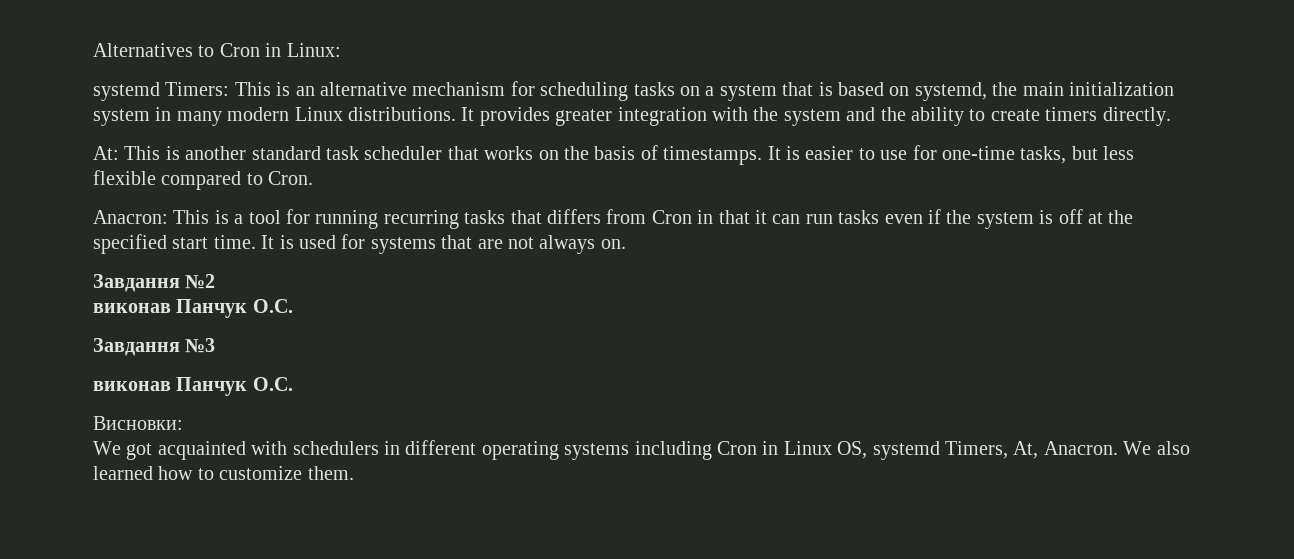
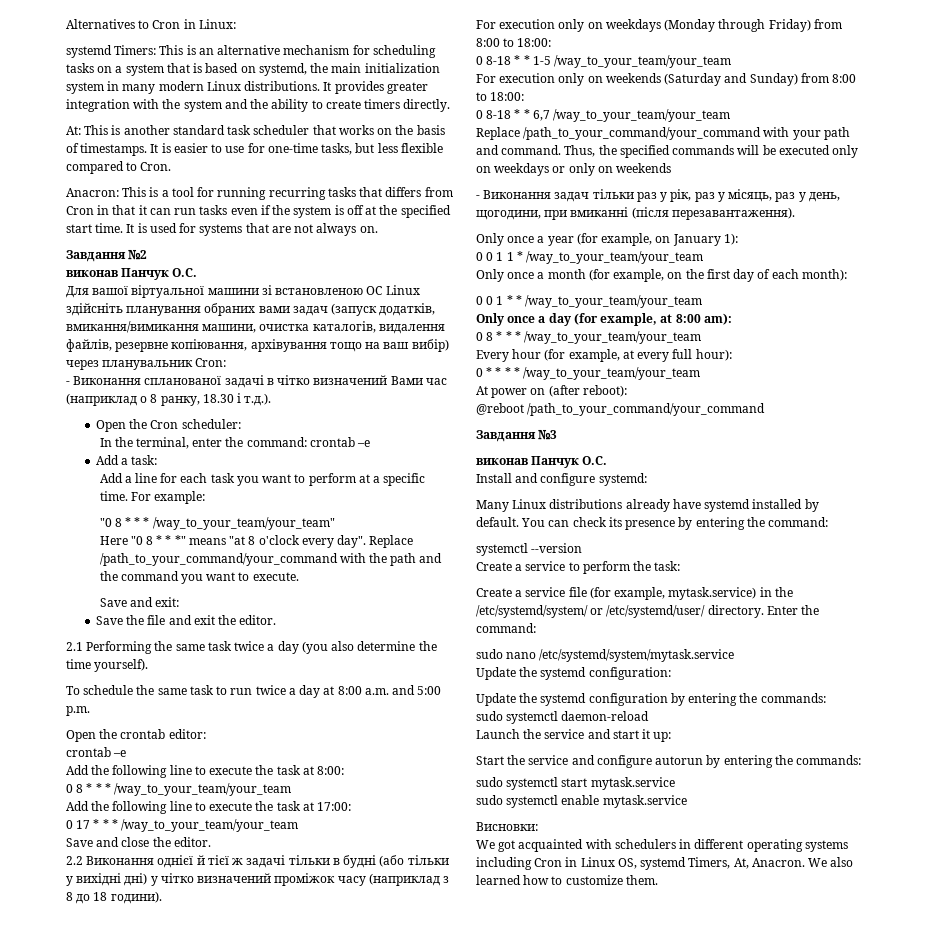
(293, 306) none -> [66,285,420,298] [66,303,436,316] [66,321,445,334] [66,339,449,352] [66,358,227,370] [66,375,447,388] [66,393,272,406] [95,419,241,432] [99,437,371,449] [95,455,158,465] [99,473,426,486] [99,491,205,504] [99,517,335,530] [99,535,414,548] [99,553,443,566] [99,571,299,584] [99,597,179,607] [95,615,277,625] [66,641,437,654] [66,659,149,672] [66,685,442,698] [66,706,90,716] [66,729,206,742] [66,747,127,757] [66,765,345,778] [66,783,292,796] [66,801,352,814] [66,819,299,832] [66,837,211,847] [66,855,449,868] [66,873,450,886] [66,891,162,904] [476,19,842,32] [476,38,552,47] [476,55,732,68] [476,73,857,86] [476,92,525,101] [476,109,731,122] [476,127,850,140] [476,145,859,158] [476,163,672,176] [476,189,840,202] [476,207,795,220] [476,233,738,246] [476,251,704,264] [476,269,847,282] [476,295,703,308] [476,313,732,326] [476,331,702,344] [476,349,732,362] [476,367,701,380] [476,385,627,398] [476,403,766,416] // Для вашої віртуальної машини зі встановленою ОС Linux здійсніть планування обраних вами задач (запуск додатків, вмикання/вимикання машини, очистка каталогів, видалення файлів, резервне копіювання, архівування тощо на ваш вибір) через планувальник Cron: // - Виконання спланованої задачі в чітко визначений Вами час (наприклад о 8 ранку, 18.30 і т.д.). // Open the Cron scheduler: // In the terminal, enter the command: crontab –е // Add a task: // Add a line for each task you want to perform at a specific time. For example: // "0 8 * * * /way_to_your_team/your_team" // Here "0 8 * * *" means "at 8 o'clock every day". Replace /path_to_your_command/your_command with the path and the command you want to execute. // Save and exit: // Save the file and exit the editor. // 2.1 Performing the same task twice a day (you also determine the time yourself). // To schedule the same task to run twice a day at 8:00 a.m. and 5:00 p.m. // Open the crontab editor: // crontab –e // Add the following line to execute the task at 8:00: // 0 8 * * * /way_to_your_team/your_team // Add the following line to execute the task at 17:00: // 0 17 * * * /way_to_your_team/your_team // Save and close the editor. // 2.2 Виконання однієї й тієї ж задачі тільки в будні (або тільки у вихідні дні) у чітко визначений проміжок часу (наприклад з 8 до 18 години). // For execution only on weekdays (Monday through Friday) from 8:00 to 18:00: // 0 8-18 * * 1-5 /way_to_your_team/your_team // For execution only on weekends (Saturday and Sunday) from 8:00 to 18:00: // 0 8-18 * * 6,7 /way_to_your_team/your_team // Replace /path_to_your_command/your_command with your path and command. Thus, the specified commands will be executed only on weekdays or only on weekends // - Виконання задач тільки раз у рік, раз у місяць, раз у день, щогодини, при вмиканні (після перезавантаження). // Only once a year (for example, on January 1): // 0 0 1 1 * /way_to_your_team/your_team // Only once a month (for example, on the first day of each month): // 0 0 1 * * /way_to_your_team/your_team // Only once a day (for example, at 8:00 am): // 0 8 * * * /way_to_your_team/your_team // Every hour (for example, at every full hour): // 0 * * * * /way_to_your_team/your_team // At power on (after reboot): // @reboot /path_to_your_command/your_command
(293, 384) none -> [476,473,647,486] [476,499,819,512] [476,517,829,530] [476,543,583,556] [476,561,681,574] [476,587,793,600] [476,605,820,618] [476,623,536,633] [476,649,735,662] [476,667,671,680] [476,693,826,706] [476,711,650,724] [476,729,672,742] [476,755,862,768] [476,777,675,790] [476,795,687,808] // Install and configure systemd: // Many Linux distributions already have systemd installed by default. You can check its presence by entering the command: // systemctl --version // Create a service to perform the task: // Create a service file (for example, mytask.service) in the /etc/systemd/system/ or /etc/systemd/user/ directory. Enter the command: // sudo nano /etc/systemd/system/mytask.service // Update the systemd configuration: // Update the systemd configuration by entering the commands: // sudo systemctl daemon-reload // Launch the service and start it up: // Start the service and configure autorun by entering the commands: // sudo systemctl start mytask.service // sudo systemctl enable mytask.service

